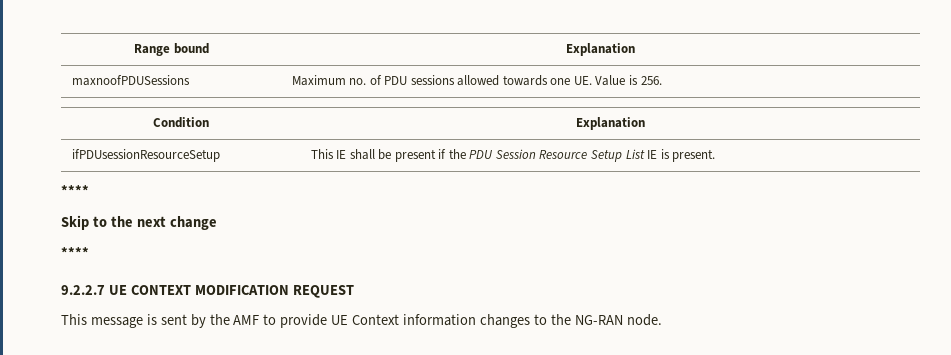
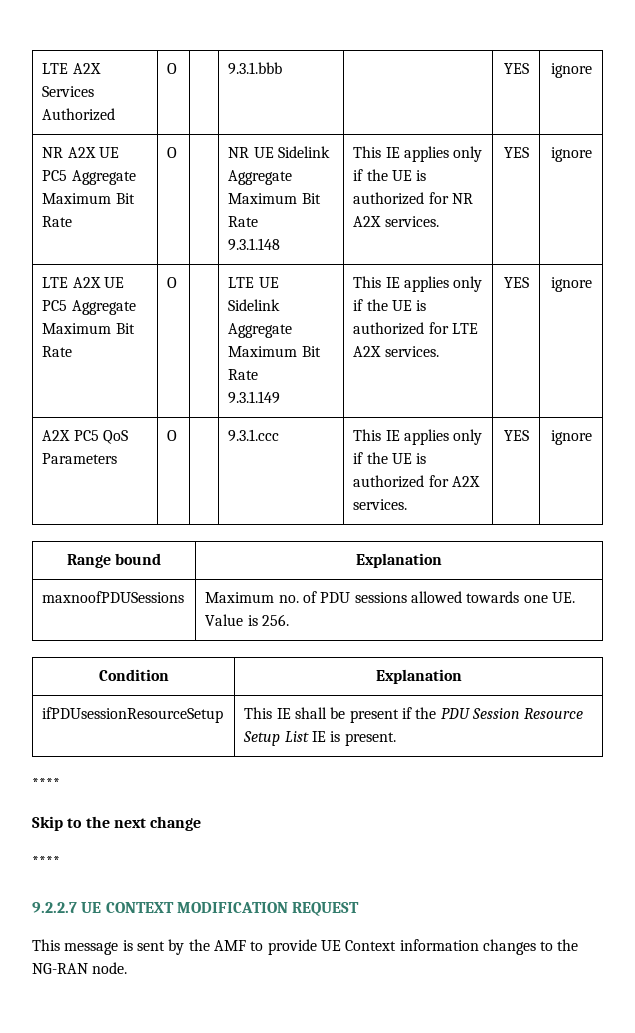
(134, 50) none -> [42,63,101,74] [42,86,95,97] [42,108,116,121] [167,63,178,74] [228,62,283,75] [503,63,529,74] [550,63,592,78] [42,147,120,158] [42,170,136,185] [42,193,135,204] [42,216,73,227] [167,147,178,158] [228,146,331,158] [228,170,293,185] [228,193,321,204] [228,216,259,227] [228,238,281,251] [353,146,483,162] [353,169,427,181] [353,192,474,205] [353,216,439,227] [503,147,529,158] [550,147,592,162] [42,277,125,288] [42,300,136,315] [42,323,135,334] [42,346,73,357] [167,277,178,288] [228,277,279,288] [228,299,281,311] [228,323,293,338] [228,346,321,357] [228,369,259,380] [228,391,281,404] [353,276,483,292] [353,299,427,311] [353,322,479,335] [353,346,439,357] [503,277,529,288] [550,277,592,292] [42,430,129,444] [42,453,118,464] [167,430,178,441] [228,429,280,442] [353,429,483,445] [353,452,427,464] [353,475,481,488] [353,499,408,510] [503,430,529,441] [550,430,592,445] LTE A2X Services Authorized | O | | 9.3.1.bbb | | YES | ignore // NR A2X UE PC5 Aggregate Maximum Bit Rate | O | | NR UE Sidelink Aggregate Maximum Bit Rate // 9.3.1.148 | This IE applies only if the UE is authorized for NR A2X services. | YES | ignore // LTE A2X UE PC5 Aggregate Maximum Bit Rate | O | | LTE UE Sidelink Aggregate Maximum Bit Rate // 9.3.1.149 | This IE applies only if the UE is authorized for LTE A2X services. | YES | ignore // A2X PC5 QoS Parameters | O | | 9.3.1.ccc | This IE applies only if the UE is authorized for A2X services. | YES | ignore //

